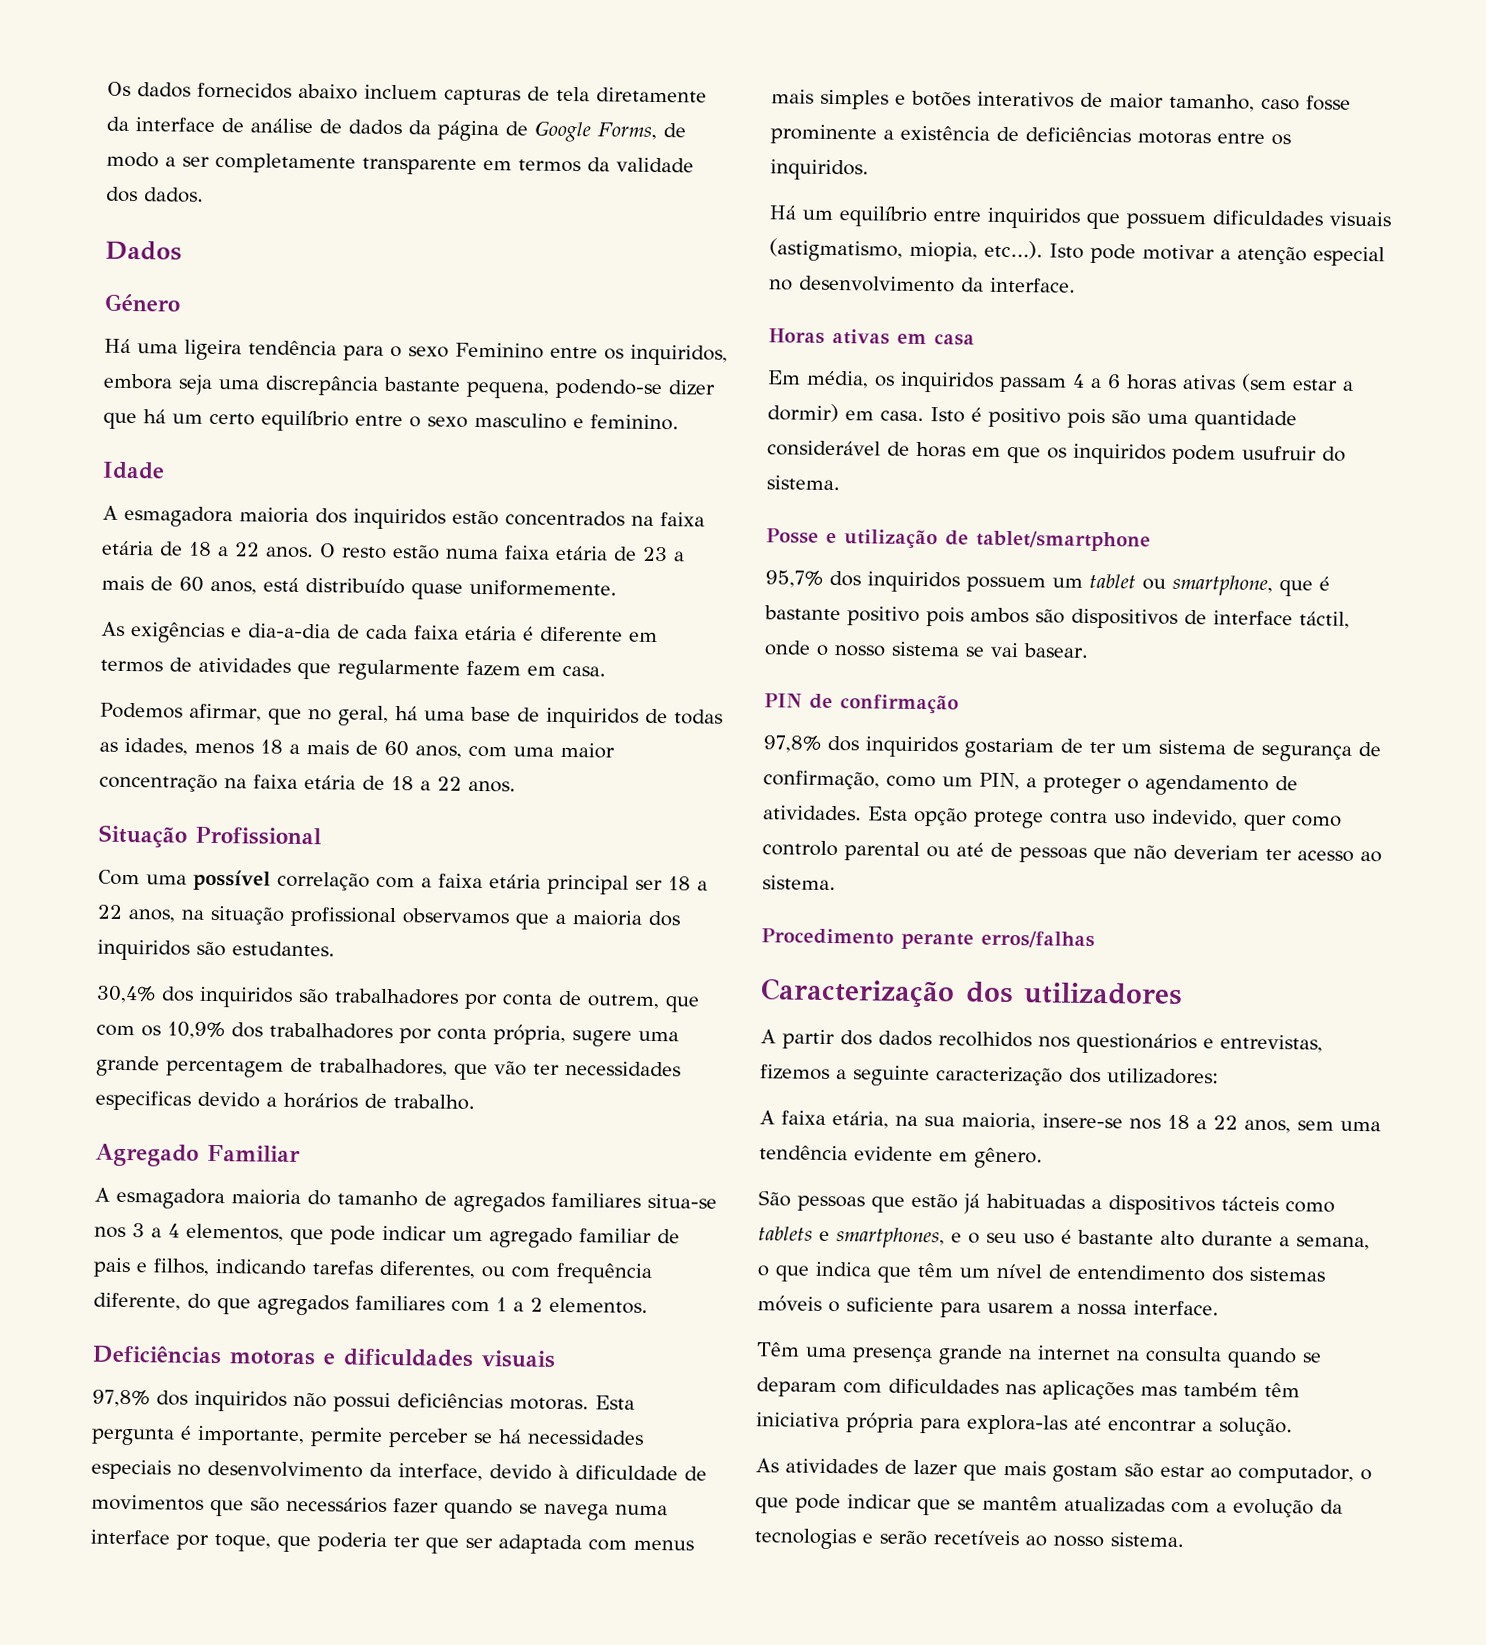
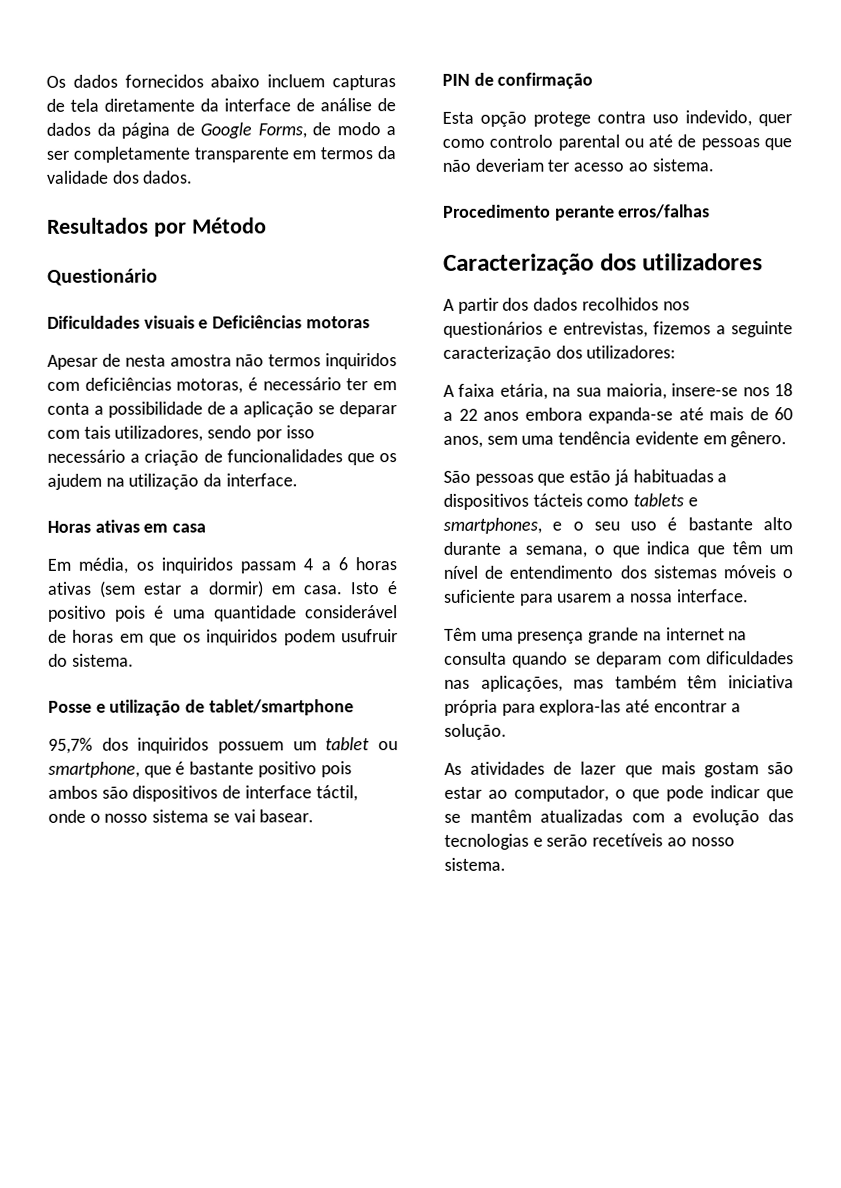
[105,240,182,261] [104,293,180,312] [104,338,728,366] [103,373,716,400] [103,409,679,432] [102,461,165,480] [102,505,705,530] [101,540,685,562] [101,575,617,600] [101,621,658,644] [100,657,606,681] [100,702,723,729] [99,737,615,759] [99,773,516,793] [98,824,322,848] [98,869,708,895] [97,904,680,930] [97,939,335,961] [96,985,700,1013] [96,1021,679,1047] [96,1055,681,1081] [95,1090,475,1111] [95,1143,301,1167] [94,1187,717,1213] [94,1223,680,1249] [93,1257,652,1284] [93,1292,648,1316] [92,1345,555,1368] [92,1389,635,1413] [91,1425,644,1448] [91,1459,707,1482] [91,1494,668,1521] [90,1529,694,1555] [771,89,1351,112] [770,124,1291,146] [770,159,869,181] [769,205,1391,230] [769,238,1385,267] [769,275,955,293] Dados // Género // Há uma ligeira tendência para o sexo Feminino entre os inquiridos, embora seja uma discrepância bastante pequena, podendo-se dizer que há um certo equilíbrio entre o sexo masculino e feminino. // Idade // A esmagadora maioria dos inquiridos estão concentrados na faixa etária de 18 a 22 anos. O resto estão numa faixa etária de 23 a mais de 60 anos, está distribuído quase uniformemente. // As exigências e dia-a-dia de cada faixa etária é diferente em termos de atividades que regularmente fazem em casa. // Podemos afirmar, que no geral, há uma base de inquiridos de todas as idades, menos 18 a mais de 60 anos, com uma maior concentração na faixa etária de 18 a 22 anos. // Situação Profissional // Com uma possível correlação com a faixa etária principal ser 18 a 22 anos, na situação profissional observamos que a maioria dos inquiridos são estudantes. // 30,4% dos inquiridos são trabalhadores por conta de outrem, que com os 10,9% dos trabalhadores por conta própria, sugere uma grande percentagem de trabalhadores, que vão ter necessidades especificas devido a horários de trabalho. // Agregado Familiar // A esmagadora maioria do tamanho de agregados familiares situa-se nos 3 a 4 elementos, que pode indicar um agregado familiar de pais e filhos, indicando tarefas diferentes, ou com frequência diferente, do que agregados familiares com 1 a 2 elementos. // Deficiências motoras e dificuldades visuais // 97,8% dos inquiridos não possui deficiências motoras. Esta pergunta é importante, permite perceber se há necessidades especiais no desenvolvimento da interface, devido à dificuldade de movimentos que são necessários fazer quando se navega numa interface por toque, que poderia ter que ser adaptada com menus mais simples e botões interativos de maior tamanho, caso fosse prominente a existência de deficiências motoras entre os inquiridos. // Há um equilíbrio entre inquiridos que possuem dificuldades visuais (astigmatismo, miopia, etc…). Isto pode motivar a atenção especial no desenvolvimento -> [47,217,267,237] [47,268,158,286] [47,315,370,329] [47,353,397,370] [47,377,398,394] [47,401,397,418] [47,425,315,442] [47,449,397,466] [47,473,200,490] Resultados por Método // Questionário // Dificuldades visuais e Deficiências motoras // Apesar de nesta amostra não termos inquiridos com deficiências motoras, é necessário ter em conta a possibilidade de a aplicação se deparar com tais utilizadores, sendo por isso necessário a criação de funcionalidades que os ajudem na utilização
[1111,410,1141,425] são -> [154,605,165,619] é
[763,735,1381,762] [763,770,1298,796] [763,805,862,821] 97,8% dos inquiridos gostariam de ter um sistema de segurança de confirmação, como um PIN, a proteger o agendamento de atividades. -> (594, 80) none
(1238, 1122) none -> [483,407,793,424] anos embora expanda-se até mais de 60
[1042,1380,1134,1401] aplicações -> [480,675,563,692] aplicações,
[1320,1499,1343,1514] da -> [768,809,794,823] das

